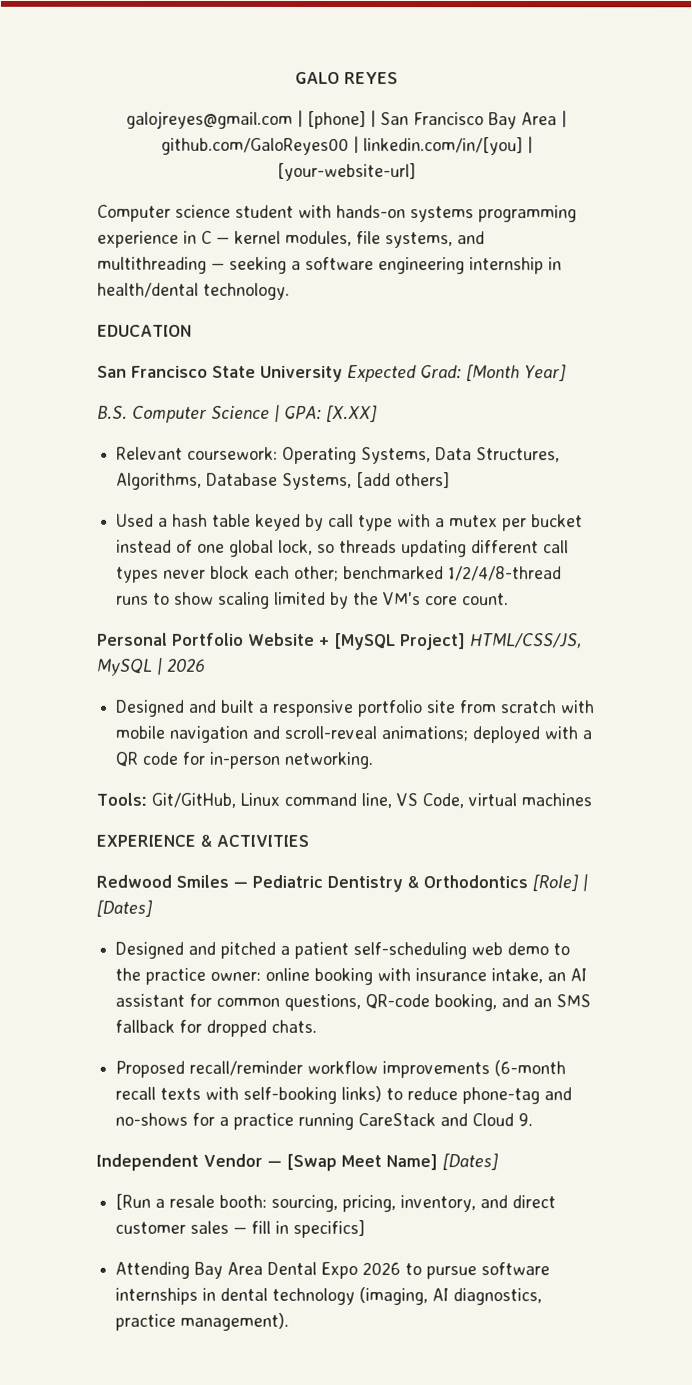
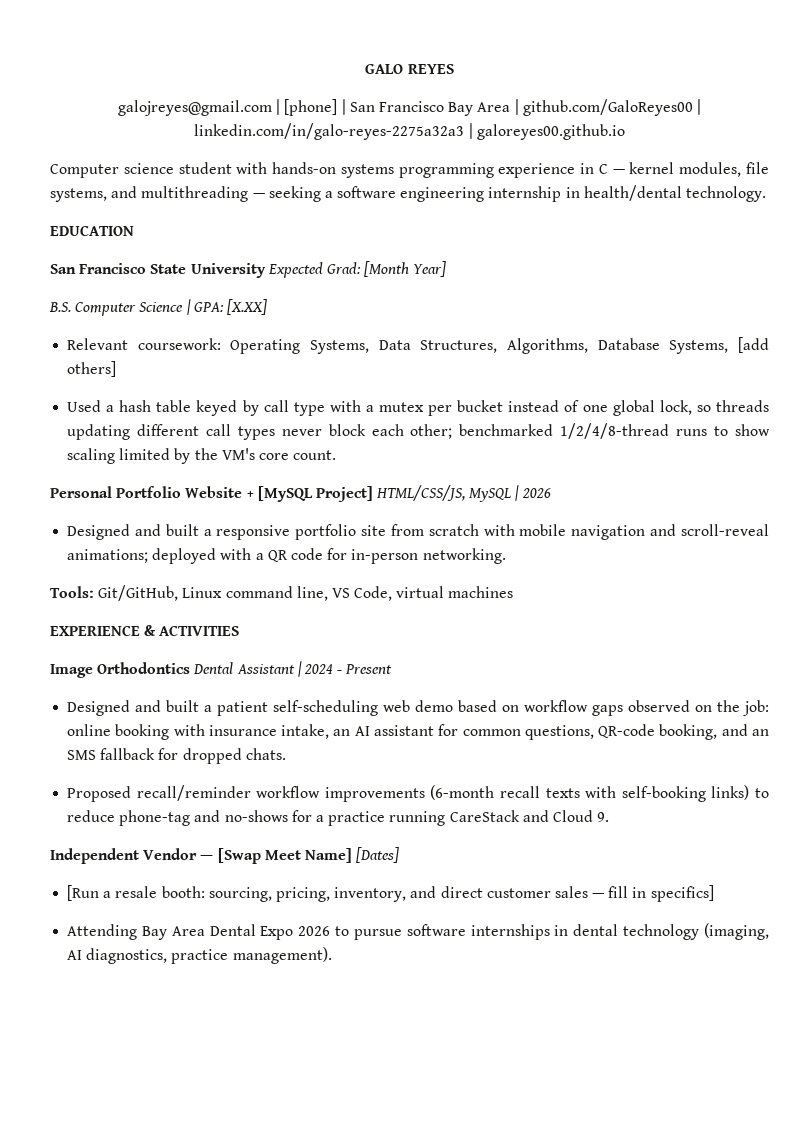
[362,136,533,156] [277,162,416,182] linkedin.com/in/[you] | [your-website-url] -> [194,123,625,140] linkedin.com/in/galo-reyes-2275a32a3 | galoreyes00.github.io
[96,874,588,893] [96,899,153,917] [115,941,277,959] Redwood Smiles — Pediatric Dentistry & Orthodontics [Role] | [Dates] // Designed and pitched -> [50,661,393,678] [67,700,200,716] Image Orthodontics Dental Assistant | 2024 - Present // Designed and built
[553,943,571,956] [115,967,262,985] to the practice owner: -> [458,700,769,716] based on workflow gaps observed on the job:

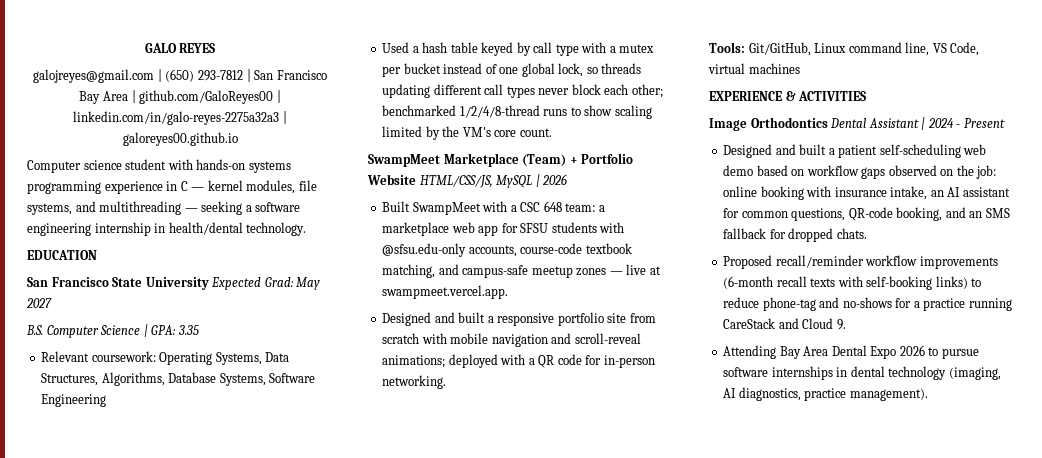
[284,99,338,116] [phone] -> [165,69,243,82] (650) 293-7812
[364,261,447,277] [Month Year] -> [296,277,321,290] [26,298,52,308] May 2027
[226,299,267,315] [X.XX] -> [177,325,199,335] 3.35
[738,337,770,353] [67,361,117,377] [add others] -> [269,373,316,383] [41,394,107,407] Software Engineering
[50,485,551,502] Personal Portfolio Website + [MySQL Project] HTML/CSS/JS, MySQL | 2026 -> [368,153,634,167] [367,174,568,188] [382,201,605,215] [382,222,625,236] [382,243,632,257] [382,264,661,278] [382,285,509,299] SwampMeet Marketplace (Team) + Portfolio Website HTML/CSS/JS, MySQL | 2026 // Built SwampMeet with a CSC 648 team: a marketplace web app for SFSU students with @sfsu.edu-only accounts, course-code textbook matching, and campus-safe meetup zones — live at swampmeet.vercel.app.
[50,847,400,864] [67,885,714,902] // Independent Vendor — [Swap Meet Name] [Dates] // [Run a resale booth: sourcing, pricing, inventory, and direct customer sales — fill in specifics] -> (846, 324) none

